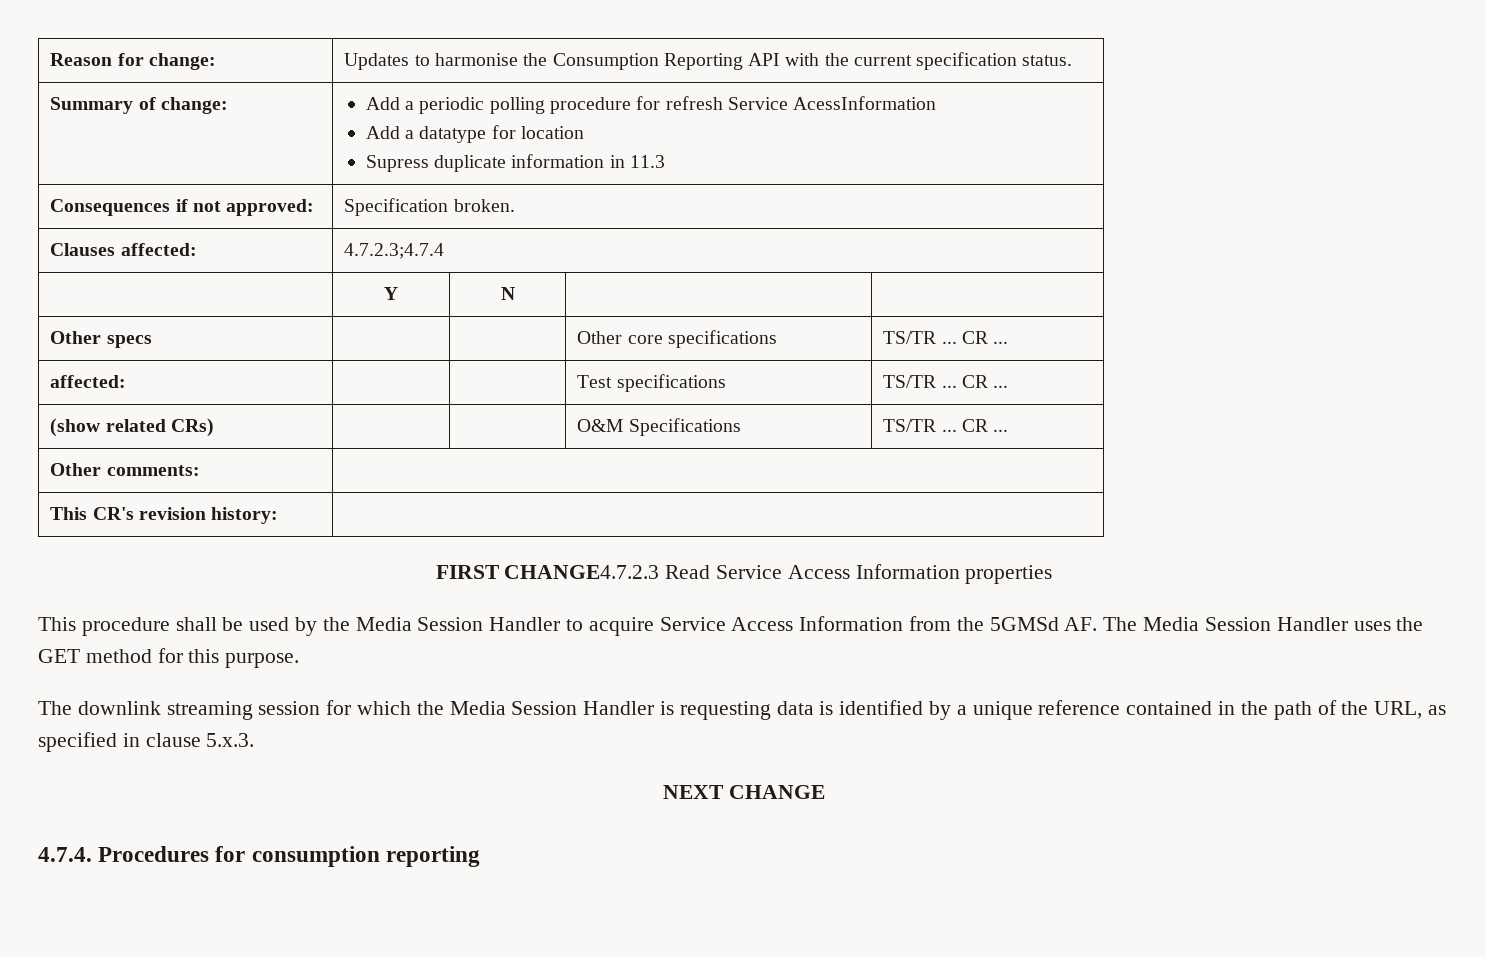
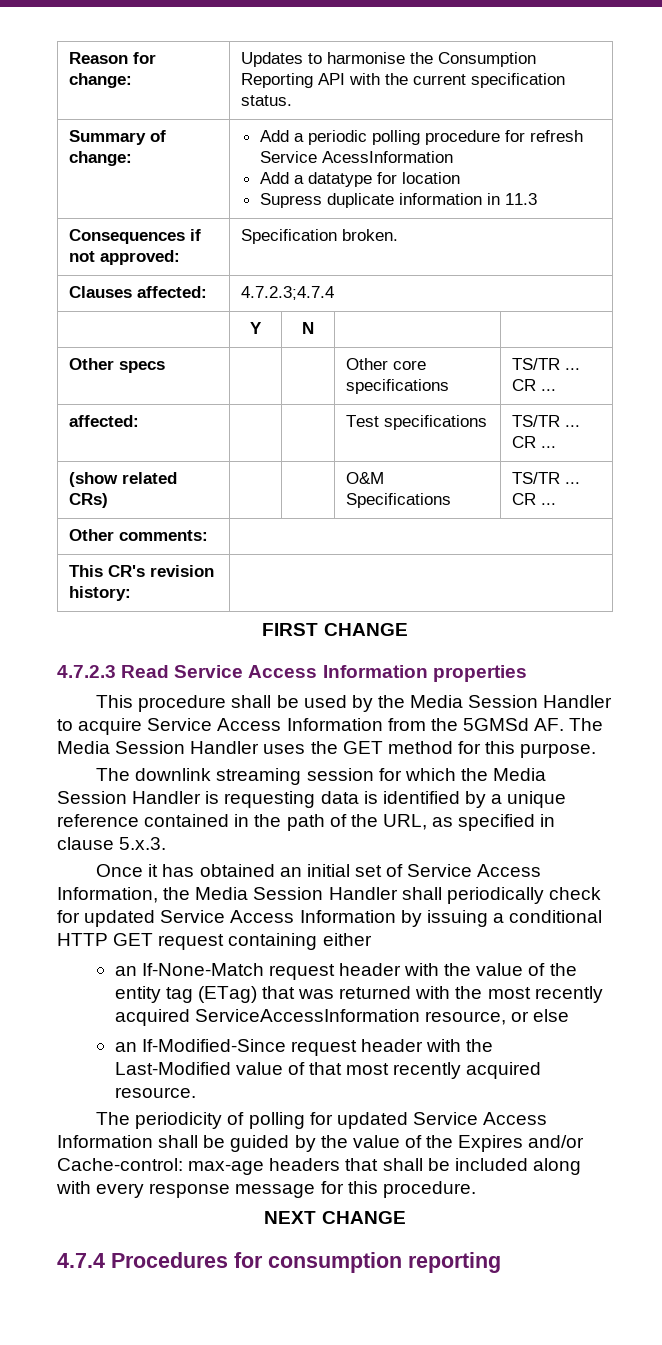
[504,565,660,579] CHANGE4.7.2.3 -> [323,623,408,636] [57,665,116,678] CHANGE // 4.7.2.3
(255, 740) none -> [96,864,542,877] [57,887,601,904] [57,910,603,927] [57,933,372,950] [114,963,577,980] [114,986,603,1003] [114,1009,570,1026] [114,1039,494,1056] [114,1062,542,1079] [114,1087,196,1098] [96,1112,548,1129] [57,1135,585,1152] [57,1158,581,1175] [56,1181,476,1198] // Once it has obtained an initial set of Service Access Information, the Media Session Handler shall periodically check for updated Service Access Information by issuing a conditional HTTP GET request containing either // an If-None-Match request header with the value of the entity tag (ETag) that was returned with the most recently acquired ServiceAccessInformation resource, or else // an If-Modified-Since request header with the Last-Modified value of that most recently acquired resource. // The periodicity of polling for updated Service Access Information shall be guided by the value of the Expires and/or Cache-control: max-age headers that shall be included along with every response message for this procedure.
[38,847,92,862] 4.7.4. -> [57,1253,105,1268] 4.7.4

